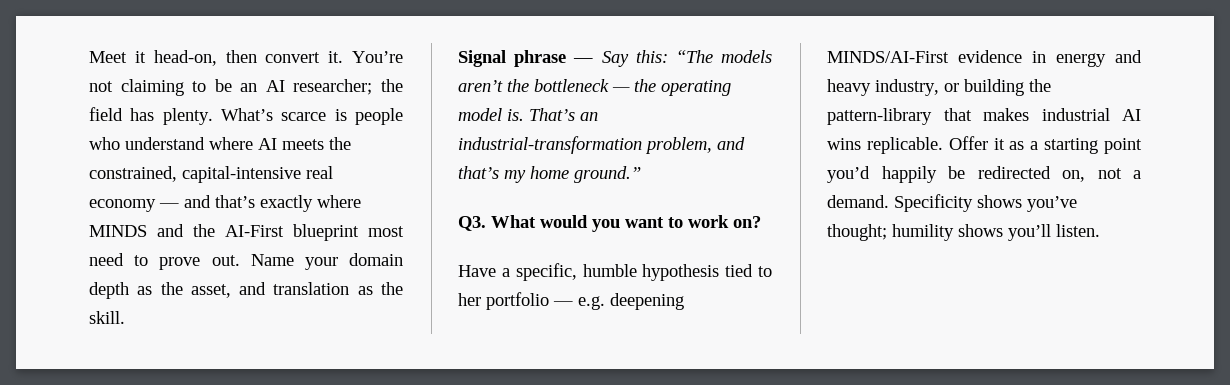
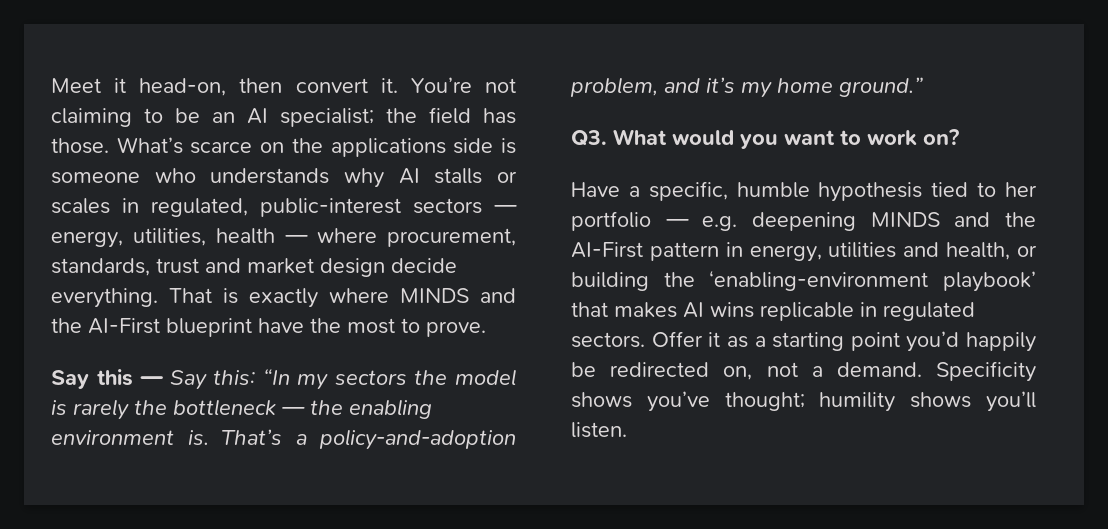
[293,79,373,95] researcher; -> [280,108,374,127] specialist;
[162,108,213,125] plenty. -> [51,138,109,154] those.
[334,108,403,125] [89,137,351,150] [89,166,333,183] [89,195,255,212] is people who understand where AI meets the constrained, capital-intensive real economy — and that’s -> [260,138,516,157] [51,168,518,188] [51,198,517,217] [51,228,516,248] [51,258,457,277] [51,288,238,308] on the applications side is someone who understands why AI stalls or scales in regulated, public-interest sectors — energy, utilities, health — where procurement, standards, trust and market design decide everything. That is
[368,226,404,237] [89,253,403,270] [89,282,403,299] [89,311,125,324] [458,50,772,67] [458,79,731,96] [458,108,598,121] [458,136,642,154] most need to prove out. Name your domain depth as the asset, and translation as the skill. // Signal phrase — Say this: “The models aren’t the bottleneck — the operating model is. That’s an industrial-transformation -> [258,318,486,337] [51,368,516,390] [51,399,432,420] [51,429,516,450] have the most to prove. // Say this — Say this: “In my sectors the model is rarely the bottleneck — the enabling environment is. That’s a policy-and-adoption
[458,166,499,179] that’s -> [706,77,735,93] it’s
[827,50,1142,67] [827,79,939,96] MINDS/AI-First evidence in energy and heavy industry, -> [870,212,1036,227] [571,242,1011,262] MINDS and the AI-First pattern in energy, utilities and health,
[827,108,932,125] pattern-library -> [709,270,1036,292] ‘enabling-environment playbook’
[1041,108,1110,121] industrial -> (677, 310) none
[866,137,943,154] replicable. -> [760,302,975,321] [571,332,645,348] replicable in regulated sectors.

